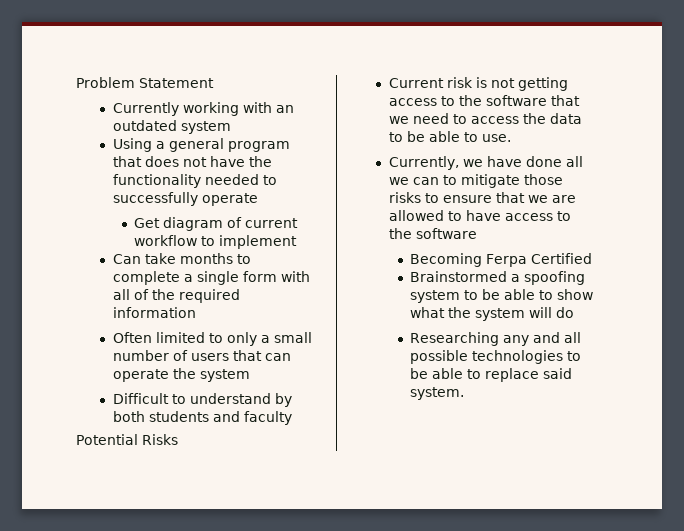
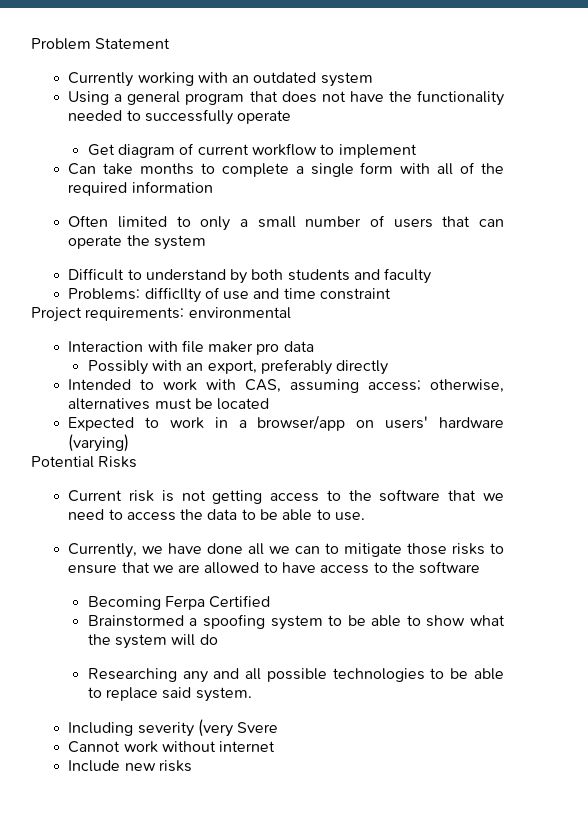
(292, 418) none -> [68,287,392,303] [31,307,291,322] [68,340,314,355] [87,359,389,375] [68,379,504,393] [68,398,270,410] [68,415,504,431] [68,434,130,452] // Problems: difficllty of use and time constraint // Project requirements: environmental // Interaction with file maker pro data // Possibly with an export, preferably directly // Intended to work with CAS, assuming access; otherwise, alternatives must be located // Expected to work in a browser/app on users' hardware (varying)
(465, 393) none -> [68,719,279,737] [68,741,276,753] [68,760,192,772] // Including severity (very Svere // Cannot work without internet // Include new risks

